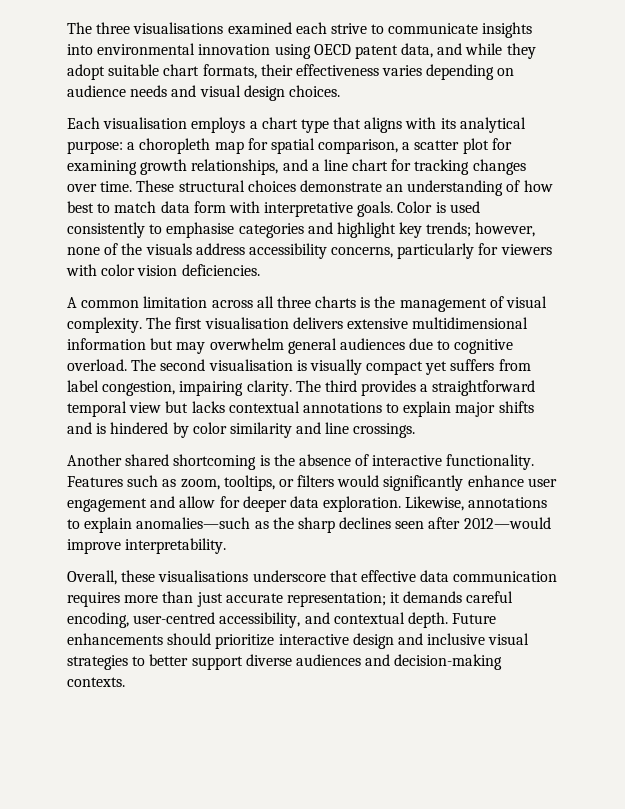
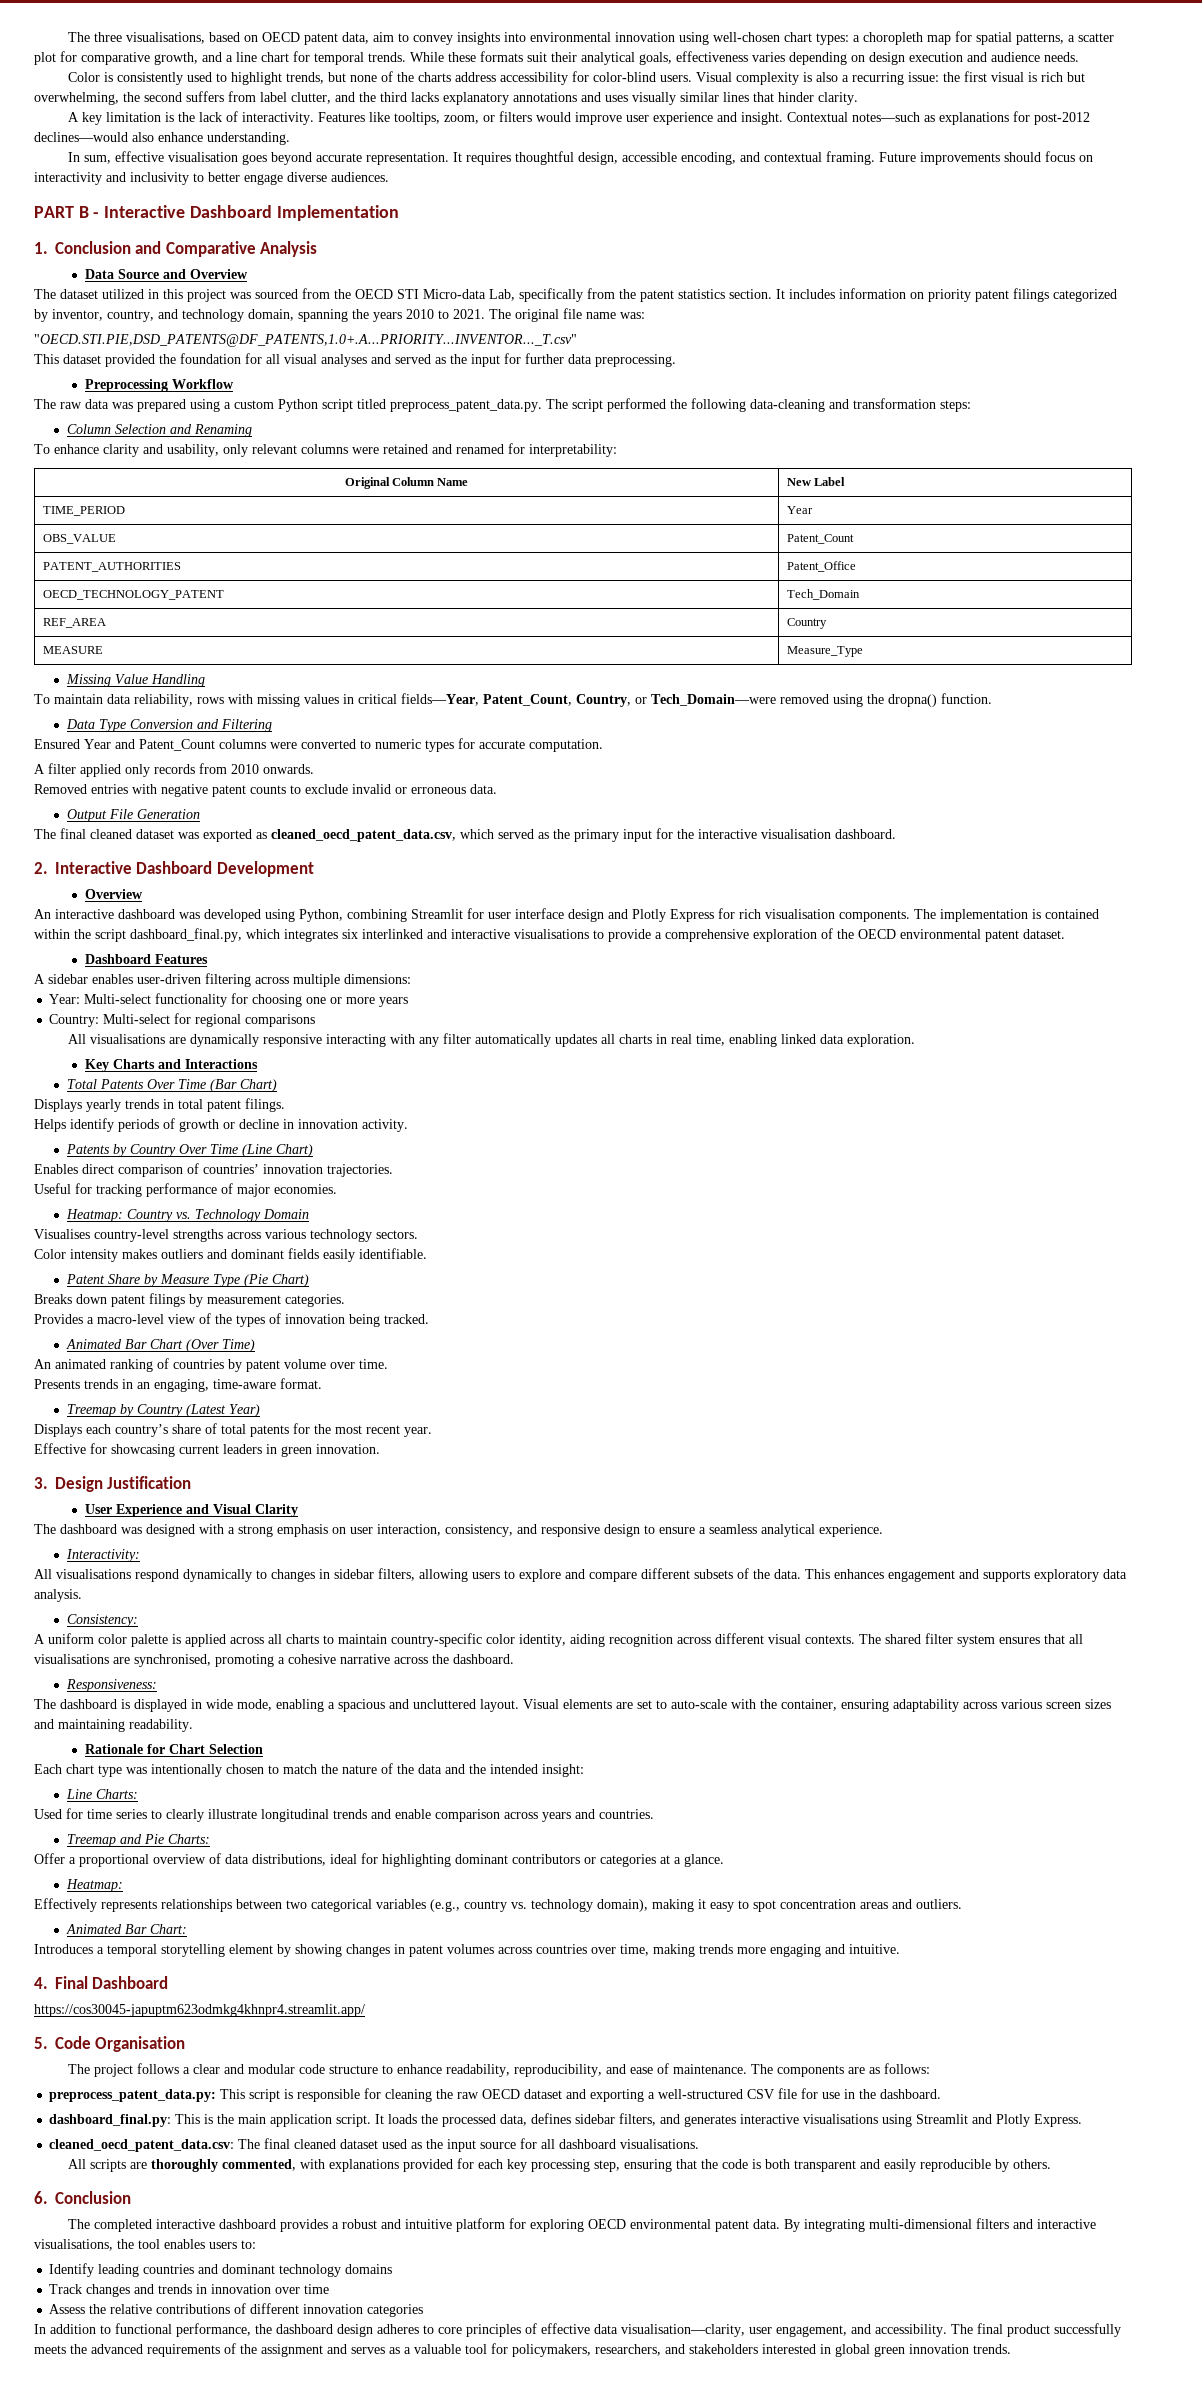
[133,22,479,34] visualisations examined each strive to communicate -> [126,32,454,45] visualisations, based on OECD patent data, aim to convey
[313,43,536,59] [67,64,515,80] [67,85,340,101] [67,117,526,133] [67,141,123,154] OECD patent data, and while they adopt suitable chart formats, their effectiveness varies depending on audience needs and visual design choices. // Each visualisation employs a chart type that aligns with its analytical purpose: -> [713,32,850,45] well-chosen chart types:
[318,139,399,154] comparison, -> [1016,33,1065,45] patterns,
[67,159,279,175] examining growth relationships, -> [81,52,198,65] comparative growth,
[414,159,526,175] [67,180,553,196] [67,201,480,217] [67,222,536,238] tracking changes over time. These structural choices demonstrate an understanding of how best to match data form with interpretative goals. Color is used consistently to emphasise categories and highlight key trends; however, -> [314,51,1079,65] [68,72,347,85] temporal trends. While these formats suit their analytical goals, effectiveness varies depending on design execution and audience needs. // Color is consistently used to highlight trends, but
[145,243,192,255] visuals -> [418,72,452,82] charts
[331,243,552,259] [66,264,260,276] [67,296,548,312] [67,317,529,333] [67,338,514,354] [67,359,531,375] [67,380,536,396] [67,401,534,417] [67,422,416,438] [67,454,535,470] [67,475,557,491] [67,496,548,512] [67,517,551,533] [67,538,227,554] [67,570,558,585] [67,591,514,607] [67,612,497,628] [67,633,530,649] [67,654,503,670] [67,677,125,687] concerns, particularly for viewers with color vision deficiencies. // A common limitation across all three charts is the management of visual complexity. The first visualisation delivers extensive multidimensional information but may overwhelm general audiences due to cognitive overload. The second visualisation is visually compact yet suffers from label congestion, impairing clarity. The third provides a straightforward temporal view but lacks contextual annotations to explain major shifts and is hindered by color similarity and line crossings. // Another shared shortcoming is the absence of interactive functionality. Features such as zoom, tooltips, or filters would significantly enhance user engagement and allow for deeper data exploration. Likewise, annotations to explain anomalies—such as the sharp declines seen after 2012—would improve interpretability. // Overall, these visualisations underscore that effective data communication requires more than just accurate representation; it demands careful encoding, user-centred accessibility, and contextual depth. Future enhancements should prioritize interactive design and inclusive visual strategies to better support diverse audiences and decision-making contexts. -> [572,71,1086,85] [34,91,858,105] [68,111,1091,125] [34,132,290,145] [68,151,1094,165] [34,172,389,185] [34,205,399,221] [34,241,318,257] [84,269,248,279] [34,288,1117,302] [34,308,645,322] [34,334,577,347] [34,353,676,367] [84,379,234,392] [34,398,971,412] [67,424,253,437] [34,443,617,457] [344,477,469,489] [786,477,846,486] [42,506,125,516] [786,506,813,514] [42,534,116,544] [786,534,854,544] [42,562,181,572] [786,561,856,572] [42,590,224,600] [786,589,860,600] [42,618,106,628] [786,618,827,629] [42,646,103,654] [786,646,863,657] [66,674,206,687] [34,693,992,707] [66,719,273,732] [34,738,603,752] [34,763,314,777] [34,784,497,797] [67,809,201,822] [34,828,896,842] [34,861,314,877] [84,889,143,899] [34,908,1099,922] [34,928,1065,942] [84,954,208,964] [34,973,411,987] [49,993,409,1007] [49,1013,316,1027] [68,1033,916,1047] [84,1059,258,1072] [67,1079,278,1092] [34,1098,285,1112] [34,1118,408,1132] [66,1144,314,1157] [34,1163,393,1177] [34,1183,337,1197] [66,1209,310,1222] [34,1229,418,1242] [34,1248,427,1262] [66,1274,310,1287] [34,1293,345,1307] [34,1313,429,1327] [66,1339,256,1352] [34,1358,388,1372] [34,1378,322,1392] [67,1404,261,1417] [34,1423,432,1437] [34,1443,380,1457] [34,1476,192,1492] [84,1504,298,1517] [34,1524,883,1537] [66,1549,141,1562] [34,1568,1127,1582] [34,1589,82,1602] [67,1614,139,1627] [34,1633,1083,1647] [34,1654,514,1667] [66,1679,158,1692] [34,1699,1111,1712] [34,1719,193,1732] [84,1744,263,1754] [34,1763,584,1777] [66,1789,139,1799] [34,1808,654,1822] [67,1834,211,1847] [34,1853,724,1867] [66,1879,124,1892] [34,1898,962,1912] [66,1924,188,1934] [34,1944,900,1957] [34,1976,169,1989] [34,2004,365,2017] [34,2036,186,2052] [68,2063,931,2077] [49,2088,942,2102] [49,2113,1083,2127] [49,2138,700,2152] [68,2158,1052,2172] [34,2191,131,2204] [68,2218,1097,2232] [34,2239,256,2251] [49,2263,393,2277] [49,2284,330,2297] [49,2303,424,2317] [34,2323,1121,2337] [34,2343,1011,2357] for color-blind users. Visual complexity is also a recurring issue: the first visual is rich but overwhelming, the second suffers from label clutter, and the third lacks explanatory annotations and uses visually similar lines that hinder clarity. // A key limitation is the lack of interactivity. Features like tooltips, zoom, or filters would improve user experience and insight. Contextual notes—such as explanations for post-2012 declines—would also enhance understanding. // In sum, effective visualisation goes beyond accurate representation. It requires thoughtful design, accessible encoding, and contextual framing. Future improvements should focus on interactivity and inclusivity to better engage diverse audiences. // PART B - Interactive Dashboard Implementation // 1. Conclusion and Comparative Analysis // Data Source and Overview // The dataset utilized in this project was sourced from the OECD STI Micro-data Lab, specifically from the patent statistics section. It includes information on priority patent filings categorized by inventor, country, and technology domain, spanning the years 2010 to 2021. The original file name was: // "OECD.STI.PIE,DSD_PATENTS@DF_PATENTS,1.0+.A...PRIORITY...INVENTOR..._T.csv" // This dataset provided the foundation for all visual analyses and served as the input for further data preprocessing. // Preprocessing Workflow // The raw data was prepared using a custom Python script titled preprocess_patent_data.py. The script performed the following data-cleaning and transformation steps: // Column Selection and Renaming // To enhance clarity and usability, only relevant columns were retained and renamed for interpretability: // Original Column Name | New Label // TIME_PERIOD | Year // OBS_VALUE | Patent_Count // PATENT_AUTHORITIES | Patent_Office // OECD_TECHNOLOGY_PATENT | Tech_Domain // REF_AREA | Country // MEASURE | Measure_Type // Missing Value Handling // To maintain data reliability, rows with missing values in critical fields—Year, Patent_Count, Country, or Tech_Domain—were removed using the dropna() function. // Data Type Conversion and Filtering // Ensured Year and Patent_Count columns were converted to numeric types for accurate computation. // A filter applied only records from 2010 onwards. // Removed entries with negative patent counts to exclude invalid or erroneous data. // Output File Generation // The final cleaned dataset was exported as cleaned_oecd_patent_data.csv, which served as the primary input for the interactive visualisation dashboard. // 2. Interactive Dashboard Development // Overview // An interactive dashboard was developed using Python, combining Streamlit for user interface design and Plotly Express for rich visualisation components. The implementation is contained within the script dashboard_final.py, which integrates six interlinked and interactive visualisations to provide a comprehensive exploration of the OECD environmental patent dataset. // Dashboard Features // A sidebar enables user-driven filtering across multiple dimensions: // Year: Multi-select functionality for choosing one or more years // Country: Multi-select for regional comparisons // All visualisations are dynamically responsive interacting with any filter automatically updates all charts in real time, enabling linked data exploration. // Key Charts and Interactions // Total Patents Over Time (Bar Chart) // Displays yearly trends in total patent filings. // Helps identify periods of growth or decline in innovation activity. // Patents by Country Over Time (Line Chart) // Enables direct comparison of countries’ innovation trajectories. // Useful for tracking performance of major economies. // Heatmap: Country vs. Technology Domain // Visualises country-level strengths across various technology sectors. // Color intensity makes outliers and dominant fields easily identifiable. // Patent Share by Measure Type (Pie Chart) // Breaks down patent filings by measurement categories. // Provides a macro-level view of the types of innovation being tracked. // Animated Bar Chart (Over Time) // An animated ranking of countries by patent volume over time. // Presents trends in an engaging, time-aware format. // Treemap by Country (Latest Year) // Displays each country’s share of total patents for the most recent year. // Effective for showcasing current leaders in green innovation. // 3. Design Justification // User Experience and Visual Clarity // The dashboard was designed with a strong emphasis on user interaction, consistency, and responsive design to ensure a seamless analytical experience. // Interactivity: // All visualisations respond dynamically to changes in sidebar filters, allowing users to explore and compare different subsets of the data. This enhances engagement and supports exploratory data analysis. // Consistency: // A uniform color palette is applied across all charts to maintain country-specific color identity, aiding recognition across different visual contexts. The shared filter system ensures that all visualisations are synchronised, promoting a cohesive narrative across the dashboard. // Responsiveness: // The dashboard is displayed in wide mode, enabling a spacious and uncluttered layout. Visual elements are set to auto-scale with the container, ensuring adaptability across various screen sizes and maintaining readability. // Rationale for Chart Selection // Each chart type was intentionally chosen to match the nature of the data and the intended insight: // Line Charts: // Used for time series to clearly illustrate longitudinal trends and enable comparison across years and countries. // Treemap and Pie Charts: // Offer a proportional overview of data distributions, ideal for highlighting dominant contributors or categories at a glance. // Heatmap: // Effectively represents relationships between two categorical variables (e.g., country vs. technology domain), making it easy to spot concentration areas and outliers. // Animated Bar Chart: // Introduces a temporal storytelling element by showing changes in patent volumes across countries over time, making trends more engaging and intuitive. // 4. Final Dashboard // https://cos30045-japuptm623odmkg4khnpr4.streamlit.app/ // 5. Code Organisation // The project follows a clear and modular code structure to enhance readability, reproducibility, and ease of maintenance. The components are as follows: // preprocess_patent_data.py: This script is responsible for cleaning the raw OECD dataset and exporting a well-structured CSV file for use in the dashboard. // dashboard_final.py: This is the main application script. It loads the processed data, defines sidebar filters, and generates interactive visualisations using Streamlit and Plotly Express. // cleaned_oecd_patent_data.csv: The final cleaned dataset used as the input source for all dashboard visualisations. // All scripts are thoroughly commented, with explanations provided for each key processing step, ensuring that the code is both transparent and easily reproducible by others. // 6. Conclusion // The completed interactive dashboard provides a robust and intuitive platform for exploring OECD environmental patent data. By integrating multi-dimensional filters and interactive visualisations, the tool enables users to: // Identify leading countries and dominant technology domains // Track changes and trends in innovation over time // Assess the relative contributions of different innovation categories // In addition to functional performance, the dashboard design adheres to core principles of effective data visualisation—clarity, user engagement, and accessibility. The final product successfully meets the advanced requirements of the assignment and serves as a valuable tool for policymakers, researchers, and stakeholders interested in global green innovation trends.

